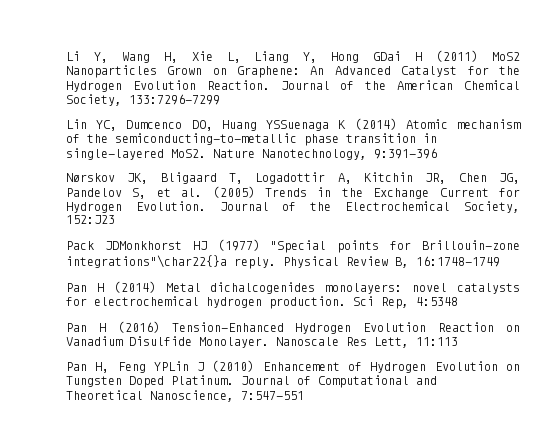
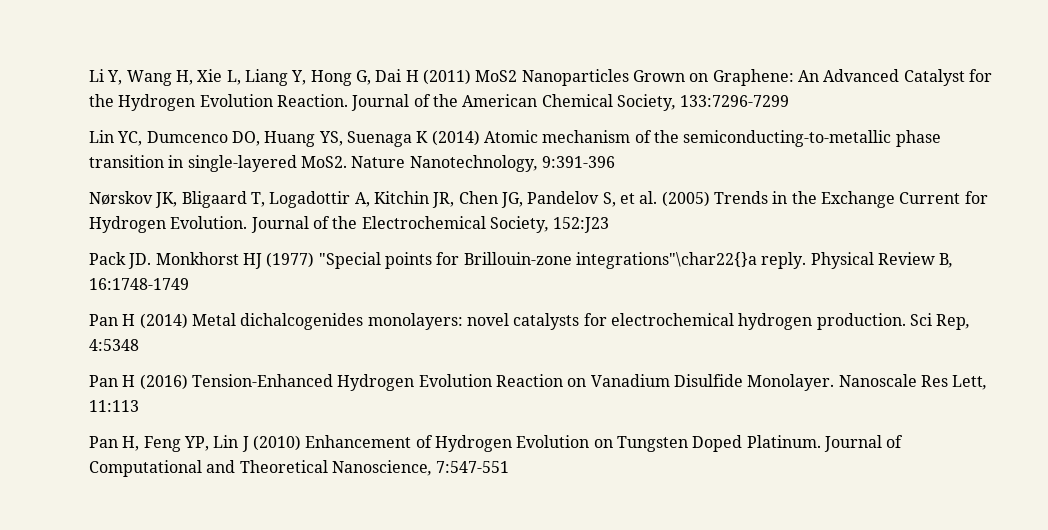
[373,51,402,61] GDai -> [356,69,402,85] G, Dai
[266,120,330,131] YSSuenaga -> [318,131,413,147] YS, Suenaga
[104,241,182,250] JDMonkhorst -> [128,252,239,269] JD. Monkhorst
[153,361,189,371] YPLin -> [184,435,239,451] YP, Lin

